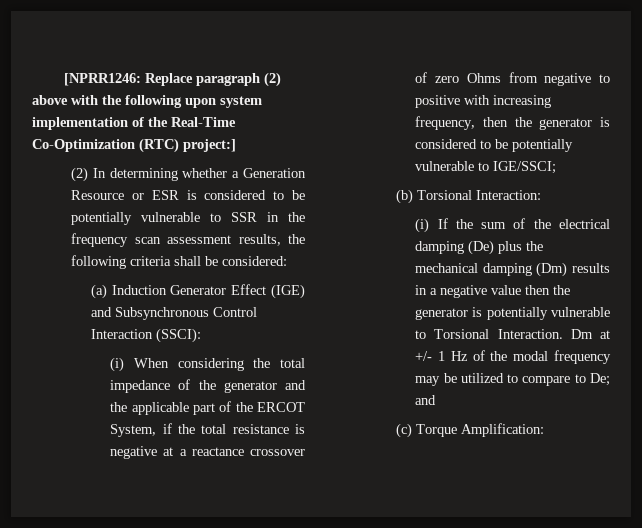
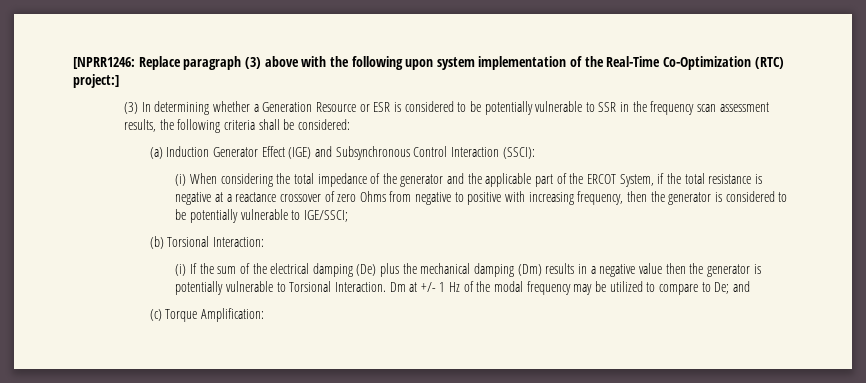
[263,72,281,87] (2) -> [244,57,261,69] (3)
[71,167,89,182] (2) -> [124,102,139,114] (3)

